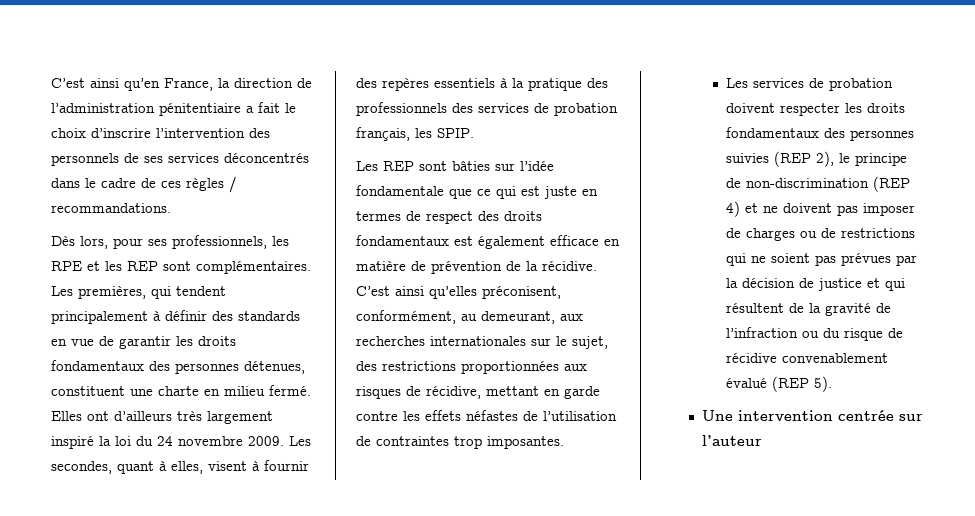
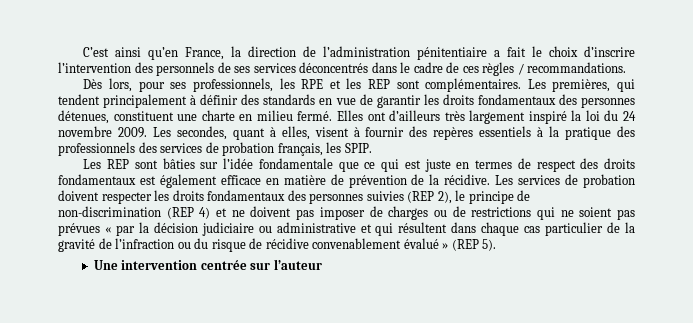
[356,286,561,299] [356,310,583,324] [356,336,608,349] [356,361,587,374] [356,386,600,399] [356,410,617,421] [356,436,564,449] C’est ainsi qu’elles préconisent, conformément, au demeurant, aux recherches internationales sur le sujet, des restrictions proportionnées aux risques de récidive, mettant en garde contre les effets néfastes de l’utilisation de contraintes trop imposantes. // -> (491, 179) none
(892, 259) none -> [104,227,111,233] «
[799,278,906,291] [726,303,785,313] de justice et qui résultent -> [201,222,604,236] judiciaire ou administrative et qui résultent dans chaque cas particulier
(768, 383) none -> [442,243,449,249] »

